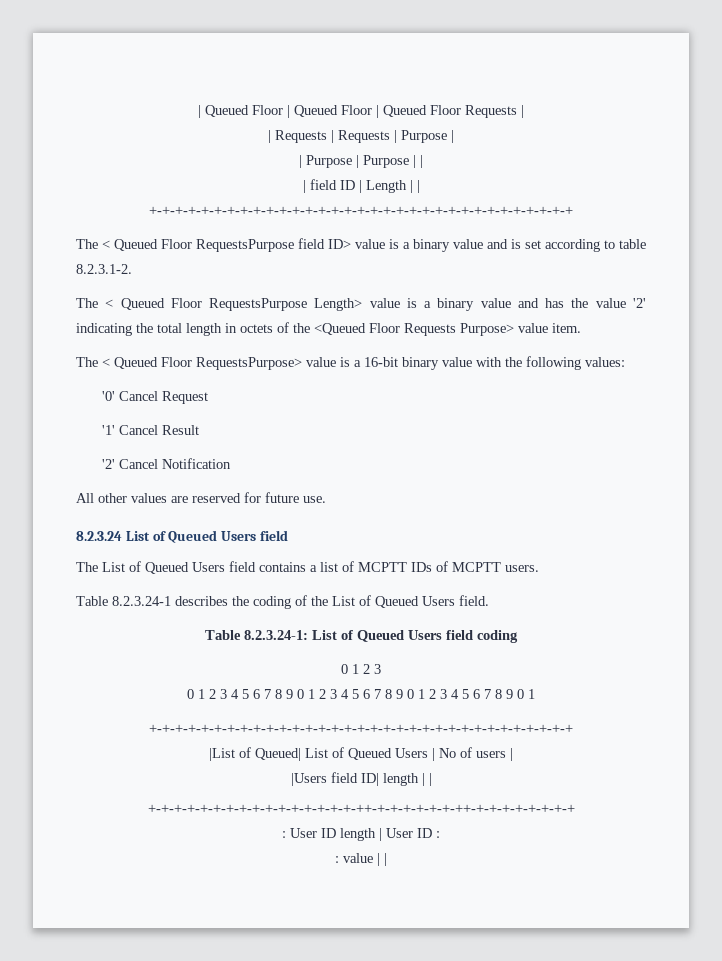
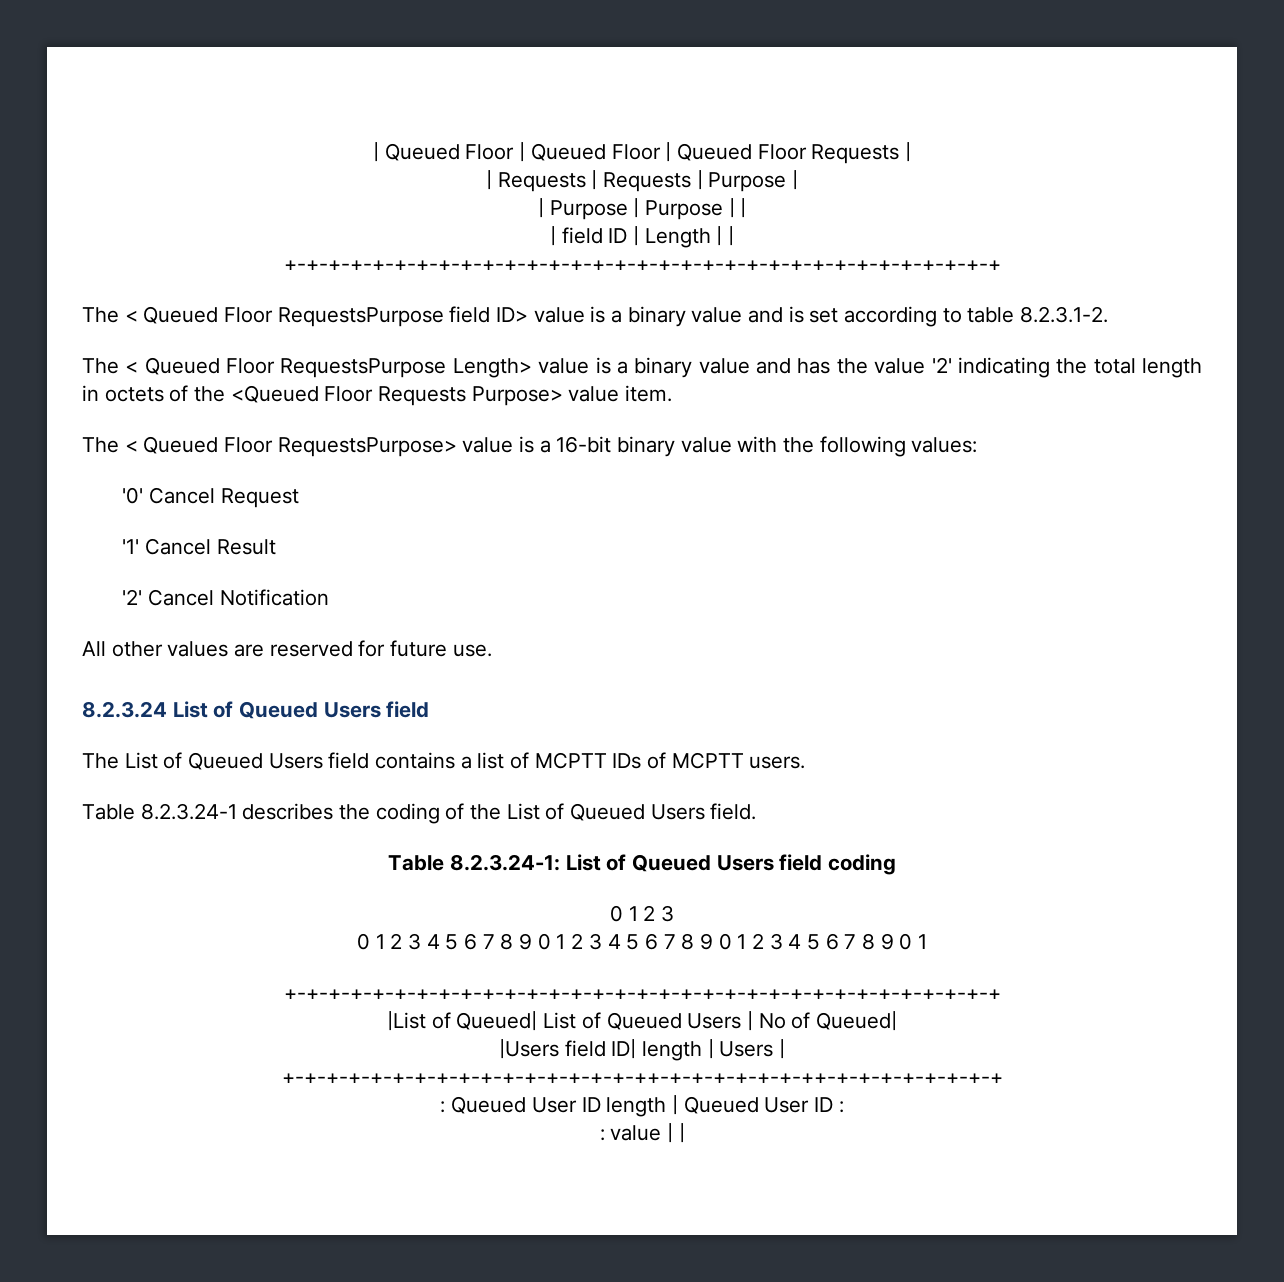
[476,748,513,761] users | -> [815,1011,897,1031] Queued|
(425, 779) none -> [719,1041,774,1057] Users
(286, 834) none -> [451,1096,527,1114] Queued
(382, 834) none -> [683,1096,759,1114] Queued

